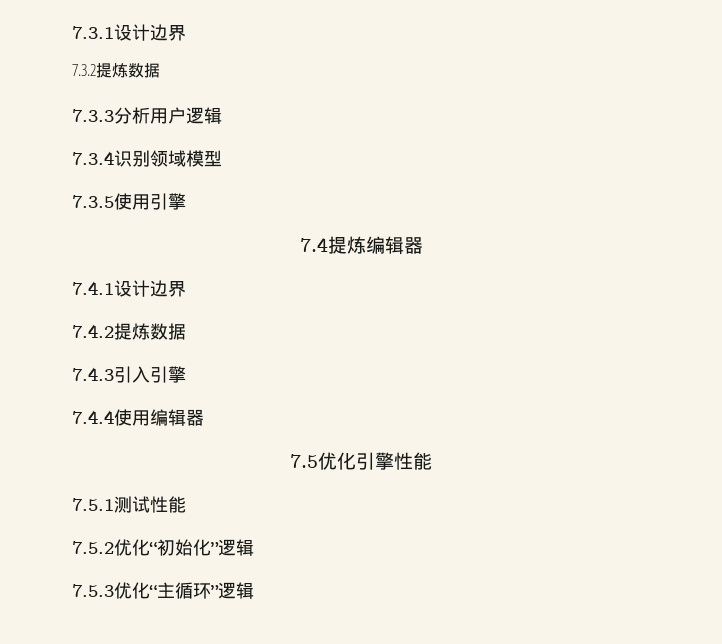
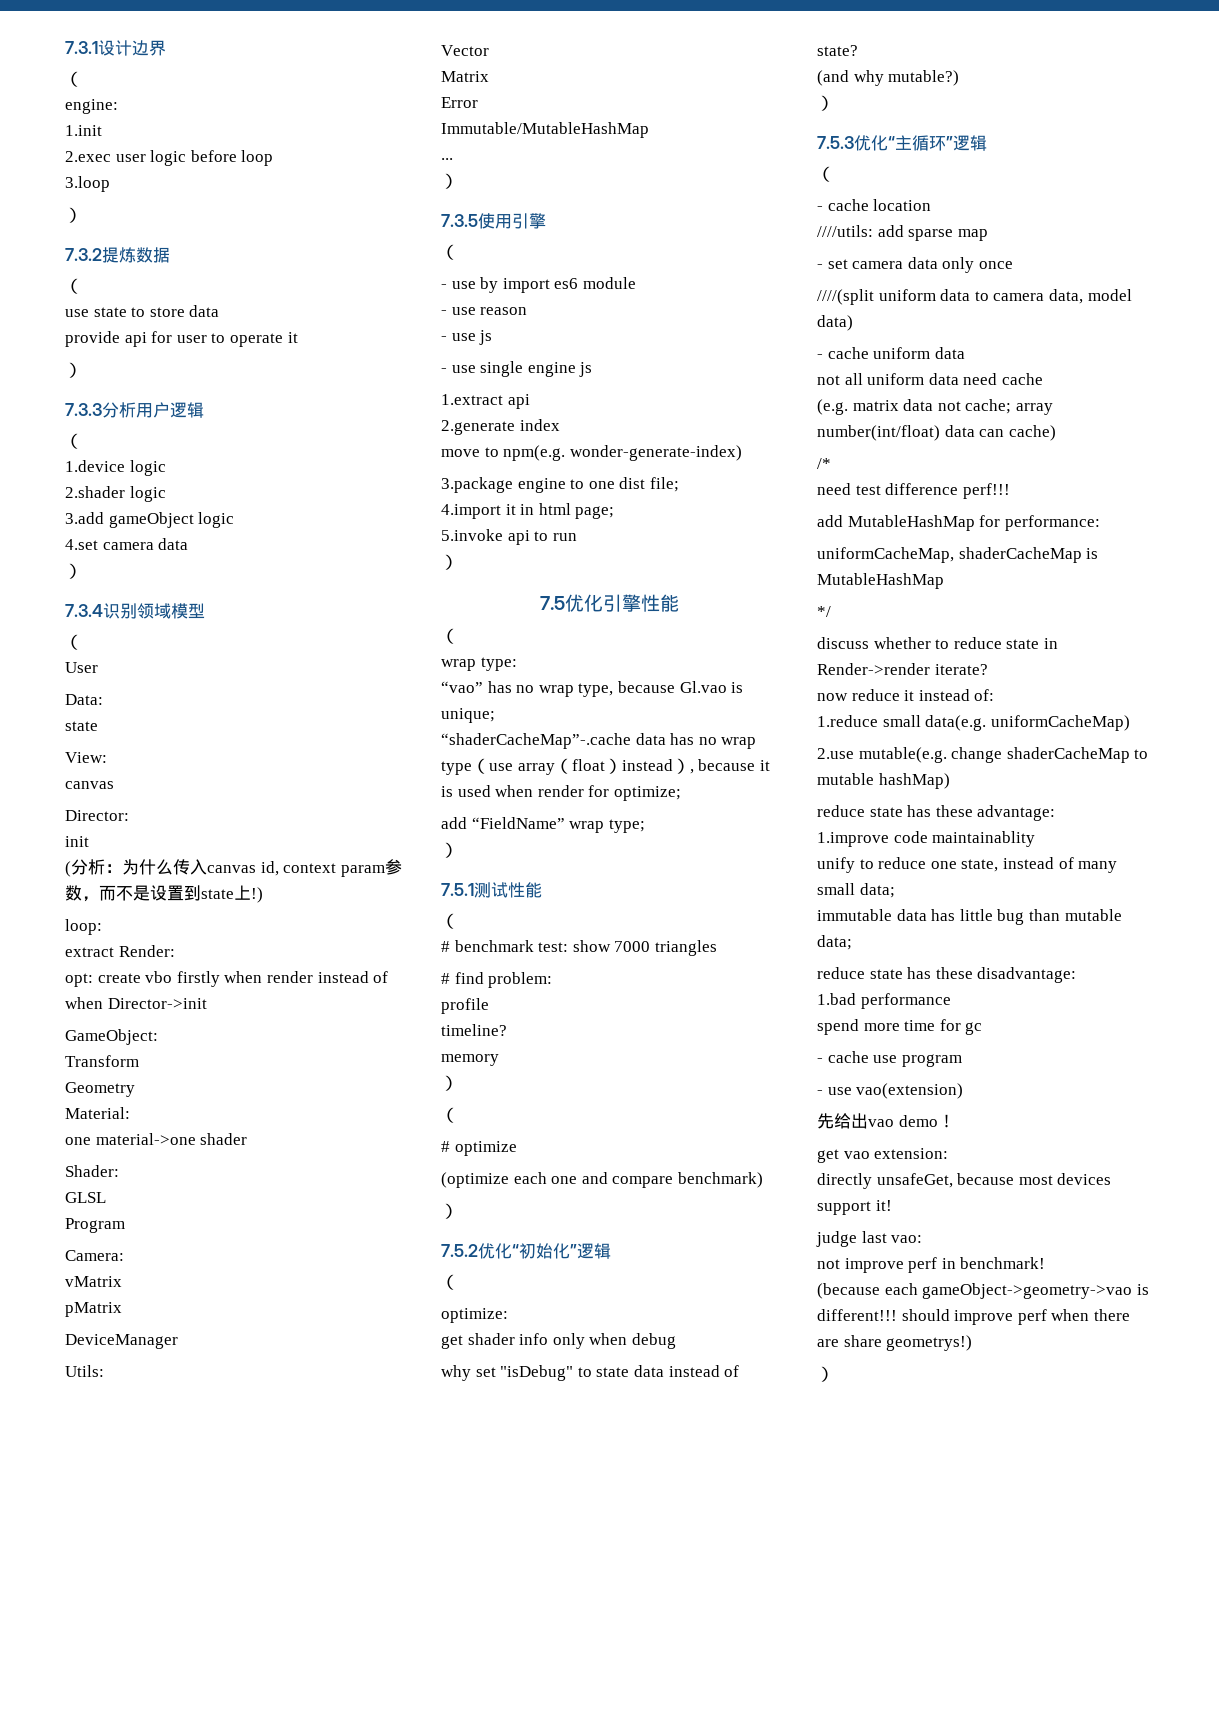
[72,63,160,78] [72,107,222,124] [72,150,222,167] [72,193,186,210] [299,236,423,255] [72,280,186,297] [72,323,186,340] [72,366,186,383] [72,409,204,426] [290,452,432,470] [72,496,186,513] 7.3.2提炼数据 // 7.3.3分析用户逻辑 // 7.3.4识别领域模型 // 7.3.5使用引擎 // 7.4提炼编辑器 // 7.4.1设计边界 // 7.4.2提炼数据 // 7.4.3引入引擎 // 7.4.4使用编辑器 // 7.5优化引擎性能 // 7.5.1测试性能 -> [65,71,82,87] [65,99,118,114] [65,125,102,136] [65,150,274,166] [65,176,110,192] [65,207,82,223] [65,247,170,263] [65,278,82,294] [65,305,220,317] [65,331,298,347] [65,362,82,378] [65,402,204,418] [65,433,82,449] [65,460,166,476] [65,486,166,502] [65,512,235,528] [65,538,189,550] [65,563,82,579] [65,603,205,619] [65,634,82,650] [65,662,98,673] [65,694,103,705] [65,721,98,731] [65,752,107,763] [65,781,114,789] [65,810,129,821] [65,836,89,847] [65,859,402,877] [65,885,263,903] [65,919,102,935] [65,945,175,957] [65,971,389,987] [65,997,207,1009] [65,1029,158,1045] [65,1055,139,1067] [65,1082,135,1097] [65,1107,130,1119] [65,1133,248,1145] [65,1165,119,1177] [65,1192,106,1203] [65,1218,125,1233] [65,1250,124,1261] [65,1276,122,1287] [65,1302,122,1317] [65,1334,178,1349] [65,1365,104,1377] [441,45,489,56] [441,71,489,82] [441,97,478,108] [441,122,649,138] [441,158,453,160] [441,173,458,189] [441,213,546,229] [441,244,458,260] [441,277,636,293] [441,307,528,315] [441,330,493,345] [441,361,593,377] [441,394,530,409] [441,419,560,435] [441,445,742,461] [441,477,679,493] [441,503,615,519] [441,529,577,545] [441,554,458,570] [540,594,679,612] [441,628,458,644] [441,657,517,671] [441,681,744,697] [441,708,495,723] [441,733,757,749] [441,758,770,775] [441,785,681,801] [441,817,645,833] [441,842,458,858] [441,882,542,898] [441,913,458,929] [441,940,717,956] [441,972,553,988] [441,998,489,1014] [441,1024,507,1036] [441,1054,499,1066] [441,1075,458,1091] [441,1107,458,1123] [441,1141,517,1156] [441,1172,763,1188] [441,1203,458,1219] （ // engine: // 1.init // 2.exec user logic before loop // 3.loop // ） // 7.3.2提炼数据 // （ // use state to store data // provide api for user to operate it // ） // 7.3.3分析用户逻辑 // （ // 1.device logic // 2.shader logic // 3.add gameObject logic // 4.set camera data // ） // 7.3.4识别领域模型 // （ // User // Data: // state // View: // canvas // Director: // init // (分析：为什么传入canvas id, context param参数，而不是设置到state上!) // loop: // extract Render: // opt: create vbo firstly when render instead of when Director->init // GameObject: // Transform // Geometry // Material: // one material->one shader // Shader: // GLSL // Program // Camera: // vMatrix // pMatrix // DeviceManager // Utils: // Vector // Matrix // Error // Immutable/MutableHashMap // ... // ） // 7.3.5使用引擎 // （ // - use by import es6 module // - use reason // - use js // - use single engine js // 1.extract api // 2.generate index // move to npm(e.g. wonder-generate-index) // 3.package engine to one dist file; // 4.import it in html page; // 5.invoke api to run // ） // 7.5优化引擎性能 // （ // wrap type: // “vao” has no wrap type, because Gl.vao is unique; // “shaderCacheMap”-.cache data has no wrap type（use array（float）instead）, because it is used when render for optimize; // add “FieldName” wrap type; // ） // 7.5.1测试性能 // （ // # benchmark test: show 7000 triangles // # find problem: // profile // timeline? // memory // ） // （ // # optimize // (optimize each one and compare benchmark) // ）
(254, 547) none -> [441,1274,458,1290] [441,1308,508,1323] [441,1333,676,1349] [441,1365,740,1381] [817,45,858,56] [817,70,960,86] [817,95,834,111] // （ // optimize: // get shader info only when debug // why set "isDebug" to state data instead of state? // (and why mutable?) // ）
(254, 590) none -> [817,166,834,182] [817,199,932,211] [817,225,988,241] [817,257,1013,273] [817,289,1132,305] [817,315,853,331] [817,347,965,359] [817,373,1043,385] [817,399,1053,415] [817,425,1056,441] [817,458,831,469] [817,483,1010,499] [817,515,1100,531] [817,547,1099,563] [817,573,944,589] [817,606,831,617] [817,637,1058,649] [817,663,988,675] [817,689,995,701] [817,715,1130,731] [817,747,1149,763] [817,773,950,789] [817,805,1056,821] [817,831,1036,847] [817,857,1118,873] [817,883,895,898] [817,909,1122,925] [817,935,852,950] [817,967,1077,983] [817,993,951,1009] [817,1019,983,1035] [817,1051,962,1067] [817,1083,964,1099] [817,1113,955,1129] [817,1148,949,1163] [817,1173,1112,1189] [817,1200,892,1215] [816,1231,923,1247] [817,1257,1046,1273] [817,1283,1149,1299] [817,1309,1130,1325] [817,1335,973,1351] [817,1366,834,1382] // （ // - cache location // ////utils: add sparse map // - set camera data only once // ////(split uniform data to camera data, model data) // - cache uniform data // not all uniform data need cache // (e.g. matrix data not cache; array number(int/float) data can cache) // /* // need test difference perf!!! // add MutableHashMap for performance: // uniformCacheMap, shaderCacheMap is MutableHashMap // */ // discuss whether to reduce state in Render->render iterate? // now reduce it instead of: // 1.reduce small data(e.g. uniformCacheMap) // 2.use mutable(e.g. change shaderCacheMap to mutable hashMap) // reduce state has these advantage: // 1.improve code maintainablity // unify to reduce one state, instead of many small data; // immutable data has little bug than mutable data; // reduce state has these disadvantage: // 1.bad performance // spend more time for gc // - cache use program // - use vao(extension) // 先给出vao demo！ // get vao extension: // directly unsafeGet, because most devices support it! // judge last vao: // not improve perf in benchmark! // (because each gameObject->geometry->vao is different!!! should improve perf when there are share geometrys!) // ）

